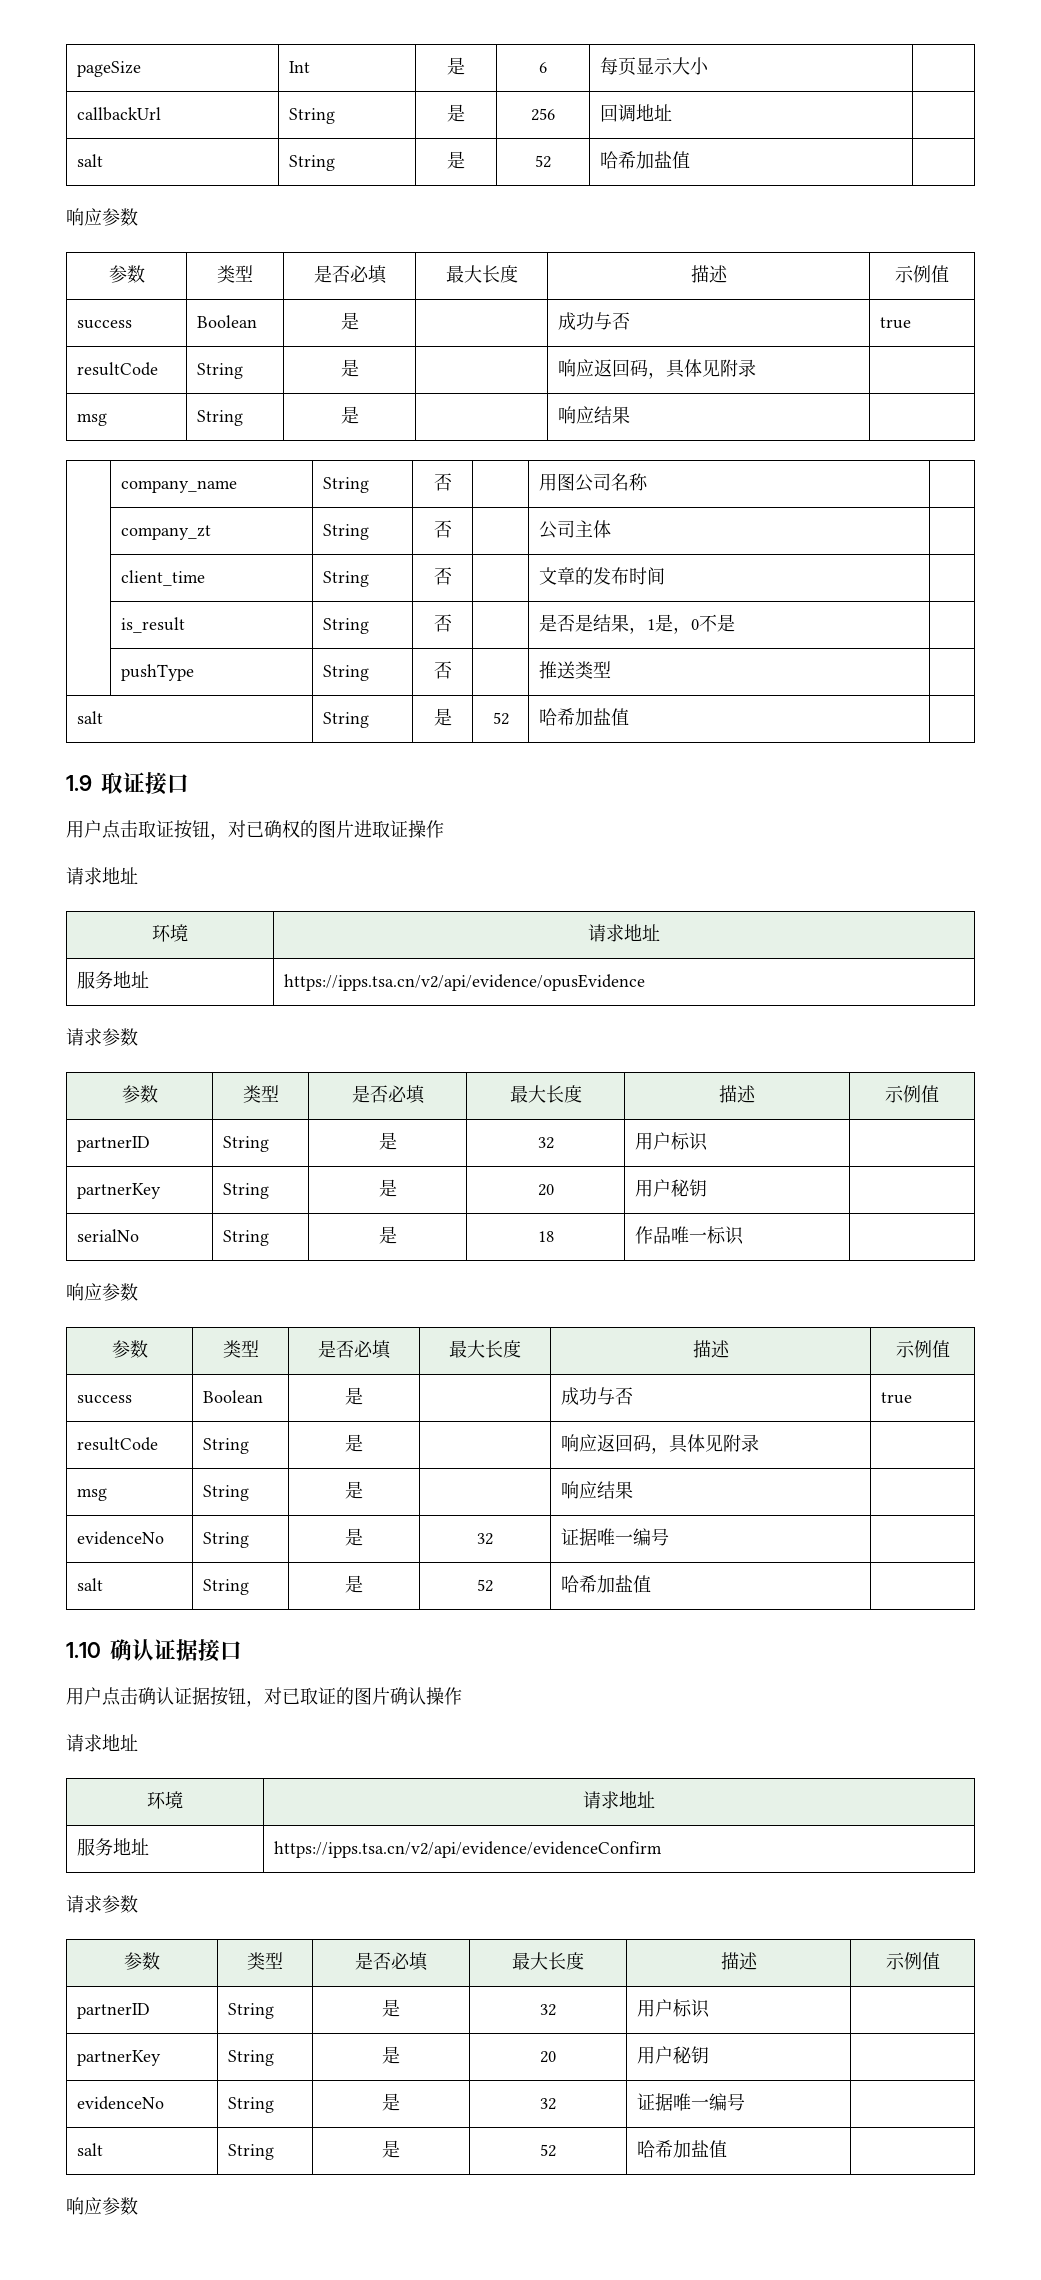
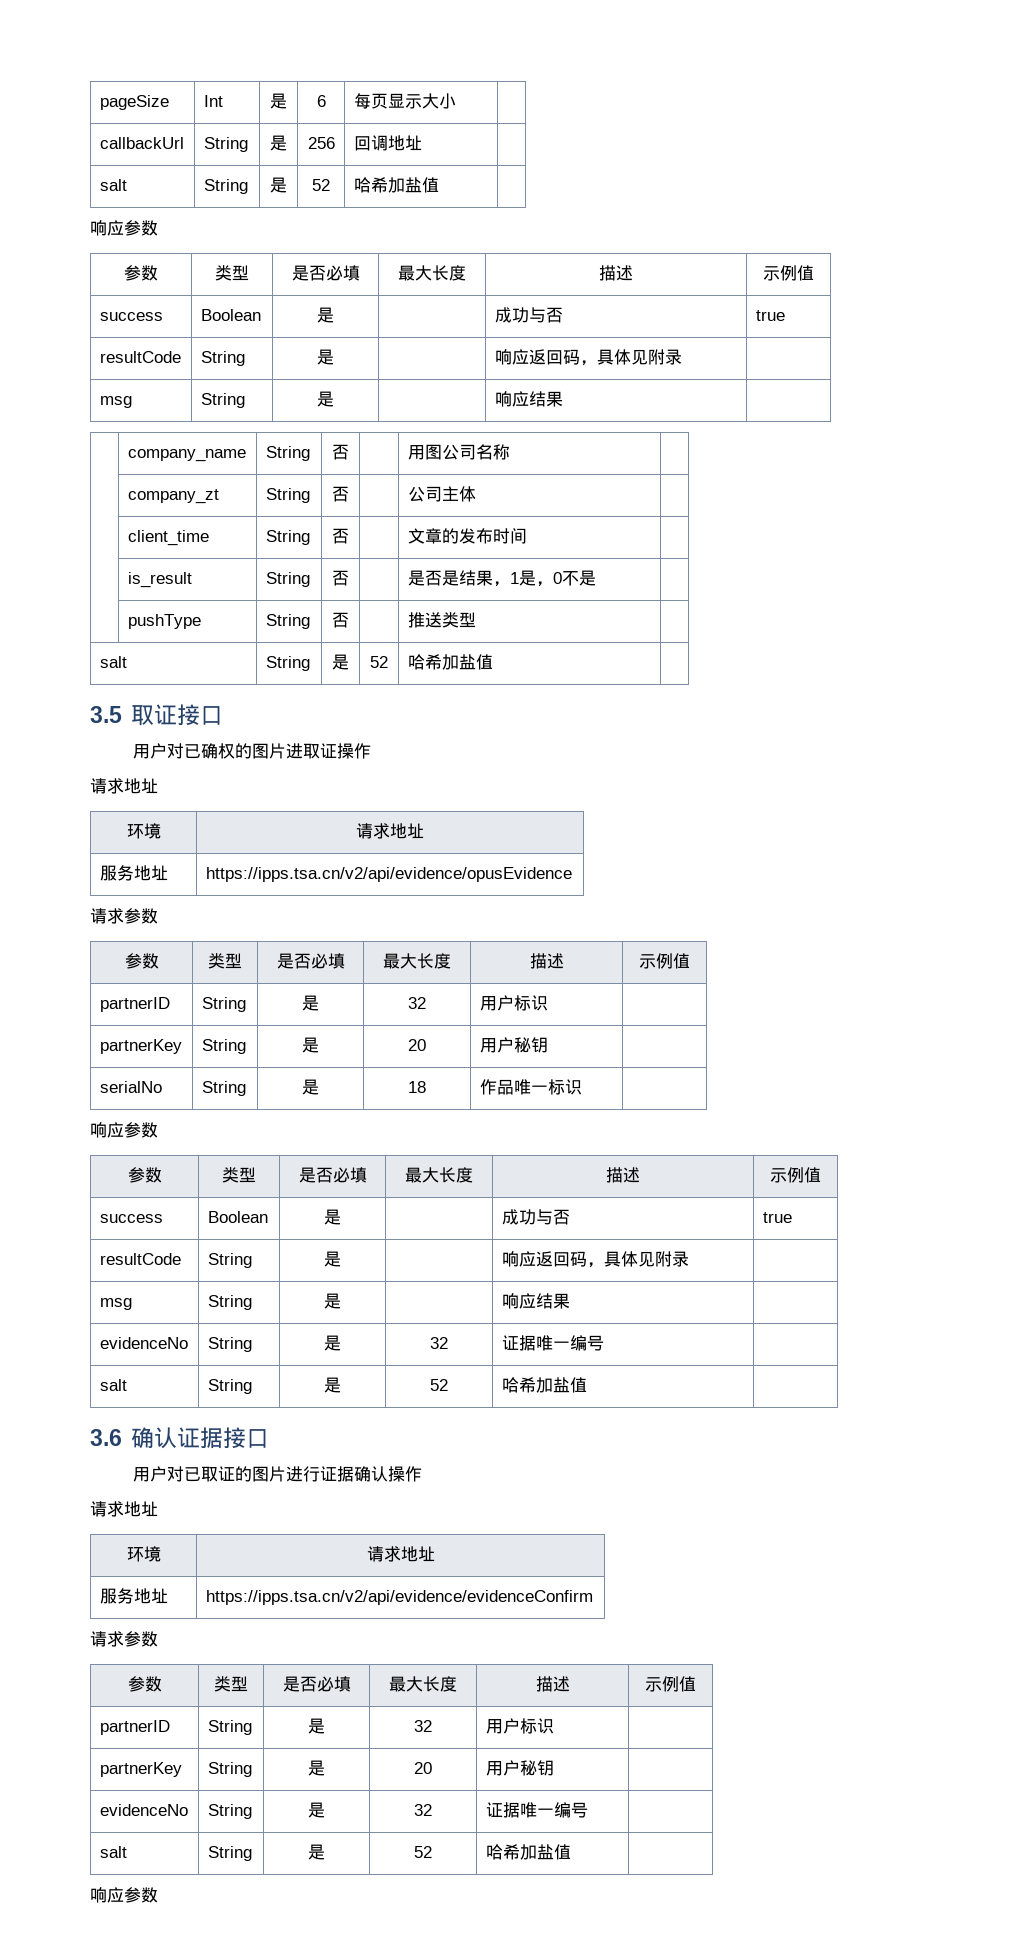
[66,775,92,791] 1.9 -> [90,706,122,723] 3.5
[102,820,228,840] 点击取证按钮， -> (168, 751) none
[66,1642,101,1658] 1.10 -> [90,1429,122,1446] 3.6
[102,1687,264,1707] 点击确认证据按钮， -> (168, 1474) none
(390, 1696) none -> [286,1466,355,1482] 进行证据

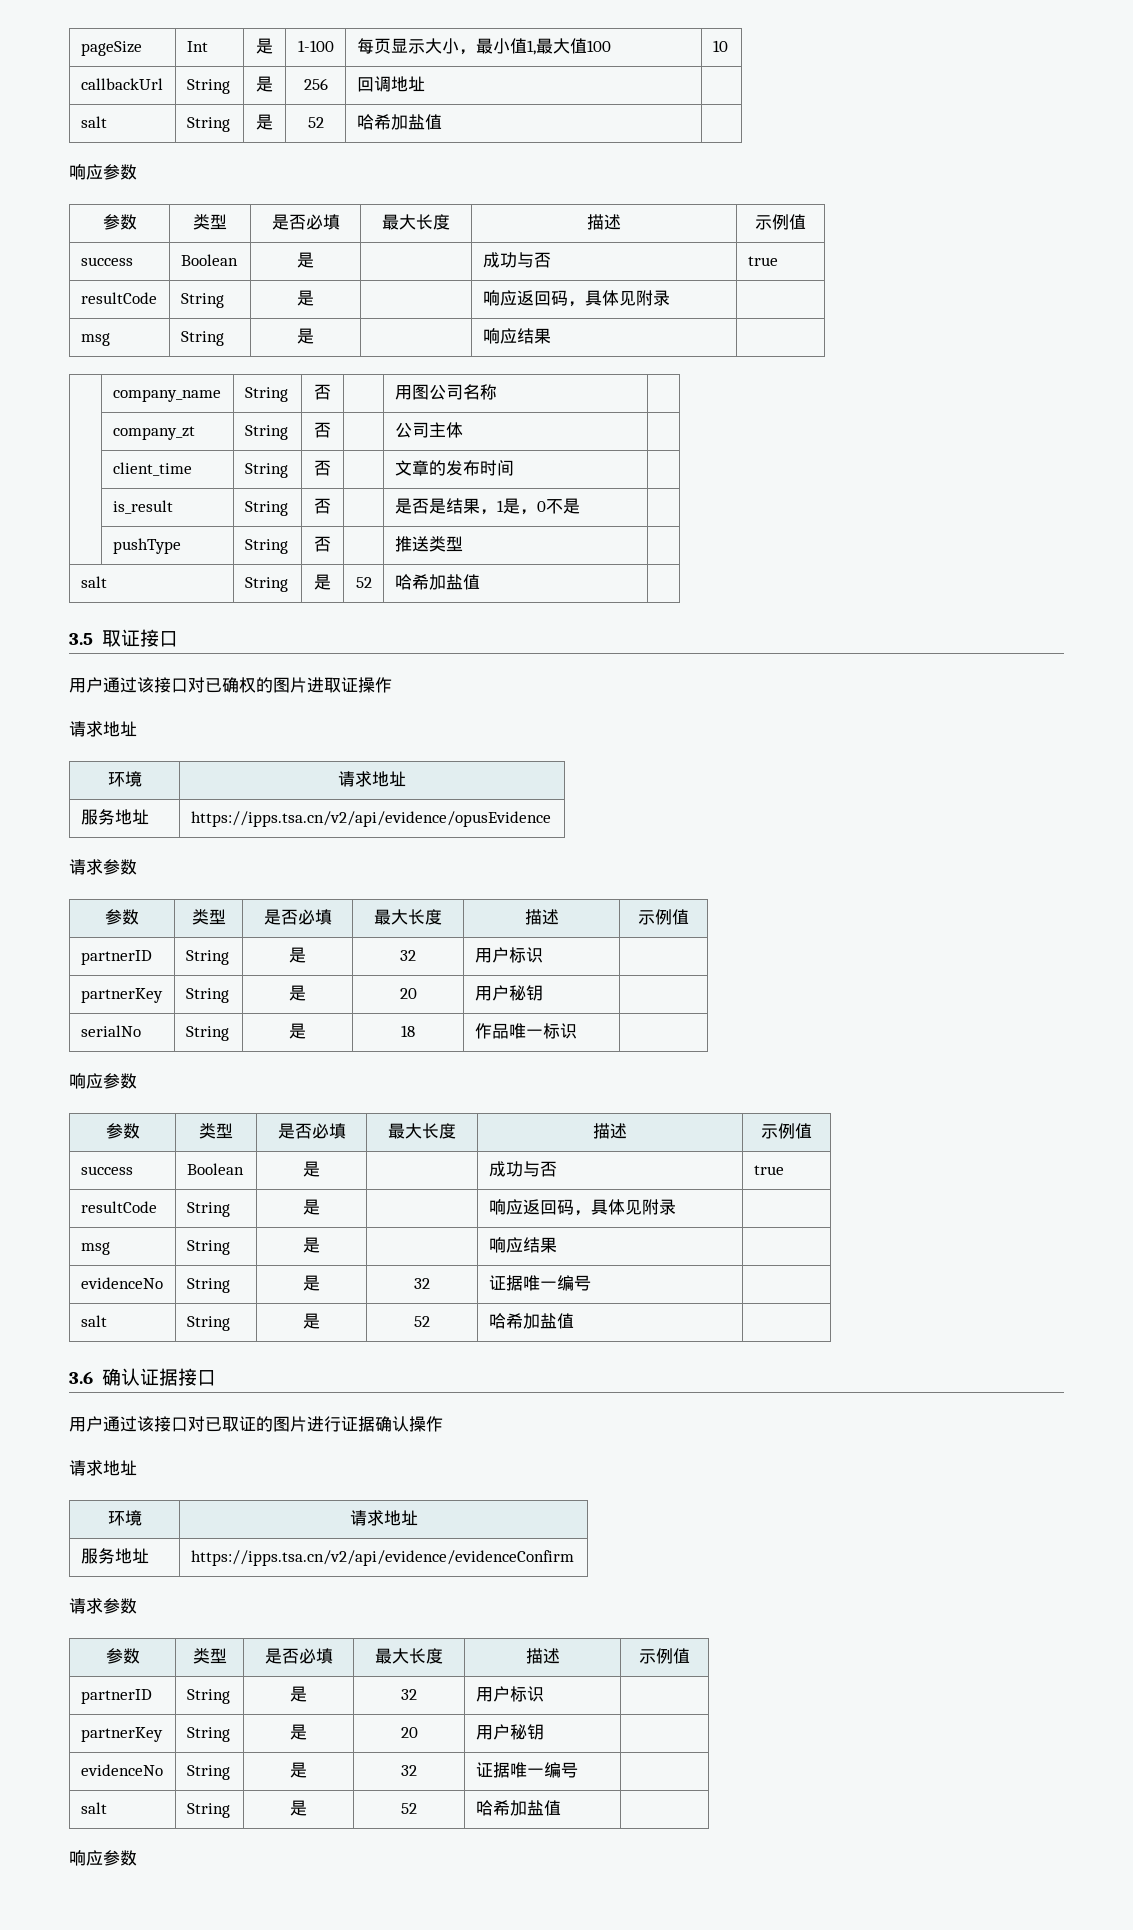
[316,95,326,107] 6 -> [297,40,334,52] 1-100
(456, 101) | -> [458,38,611,55] [712,40,728,52] ，最小值1,最大值100 | 10
(168, 751) none -> [103,677,188,693] 通过该接口
(168, 1474) none -> [103,1416,188,1432] 通过该接口

